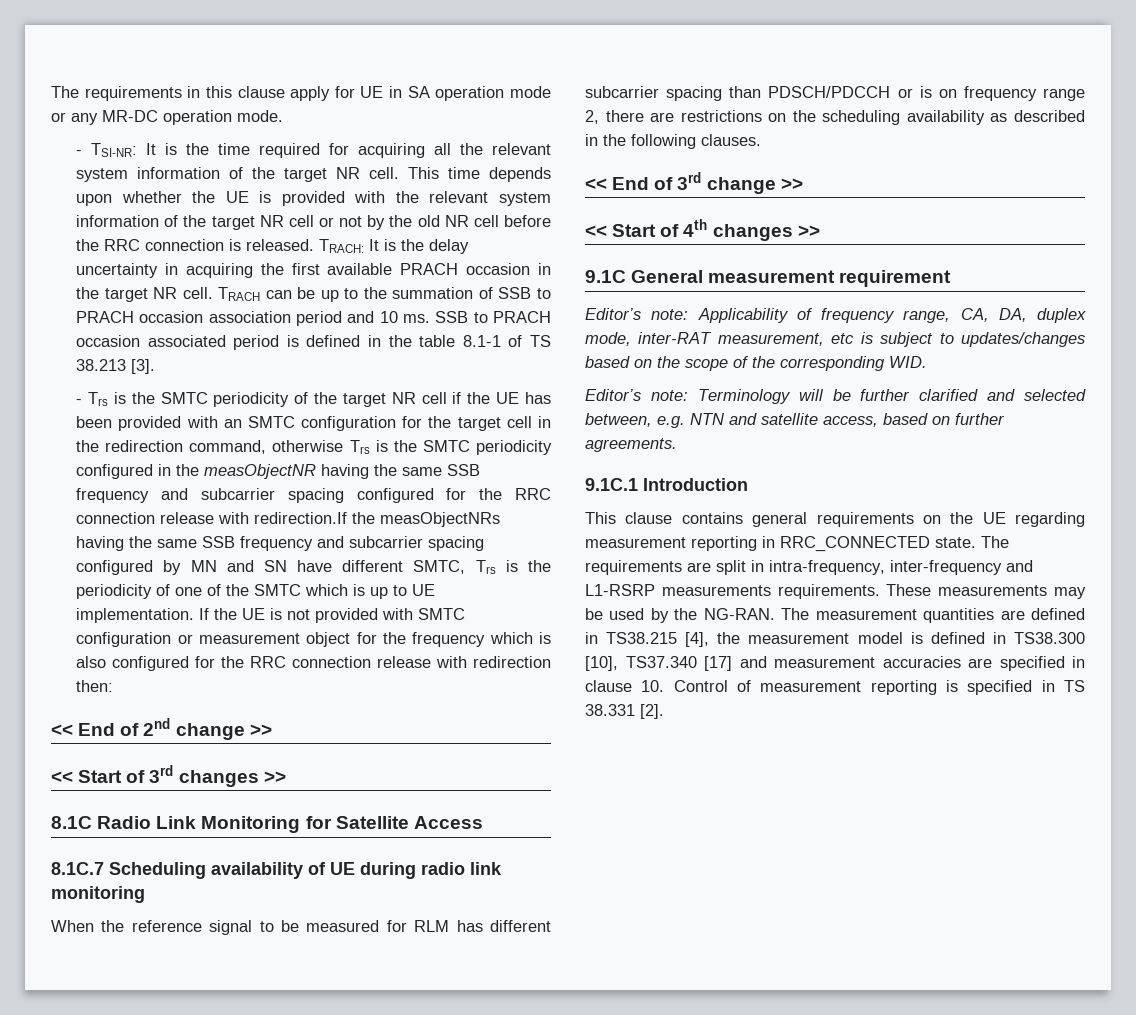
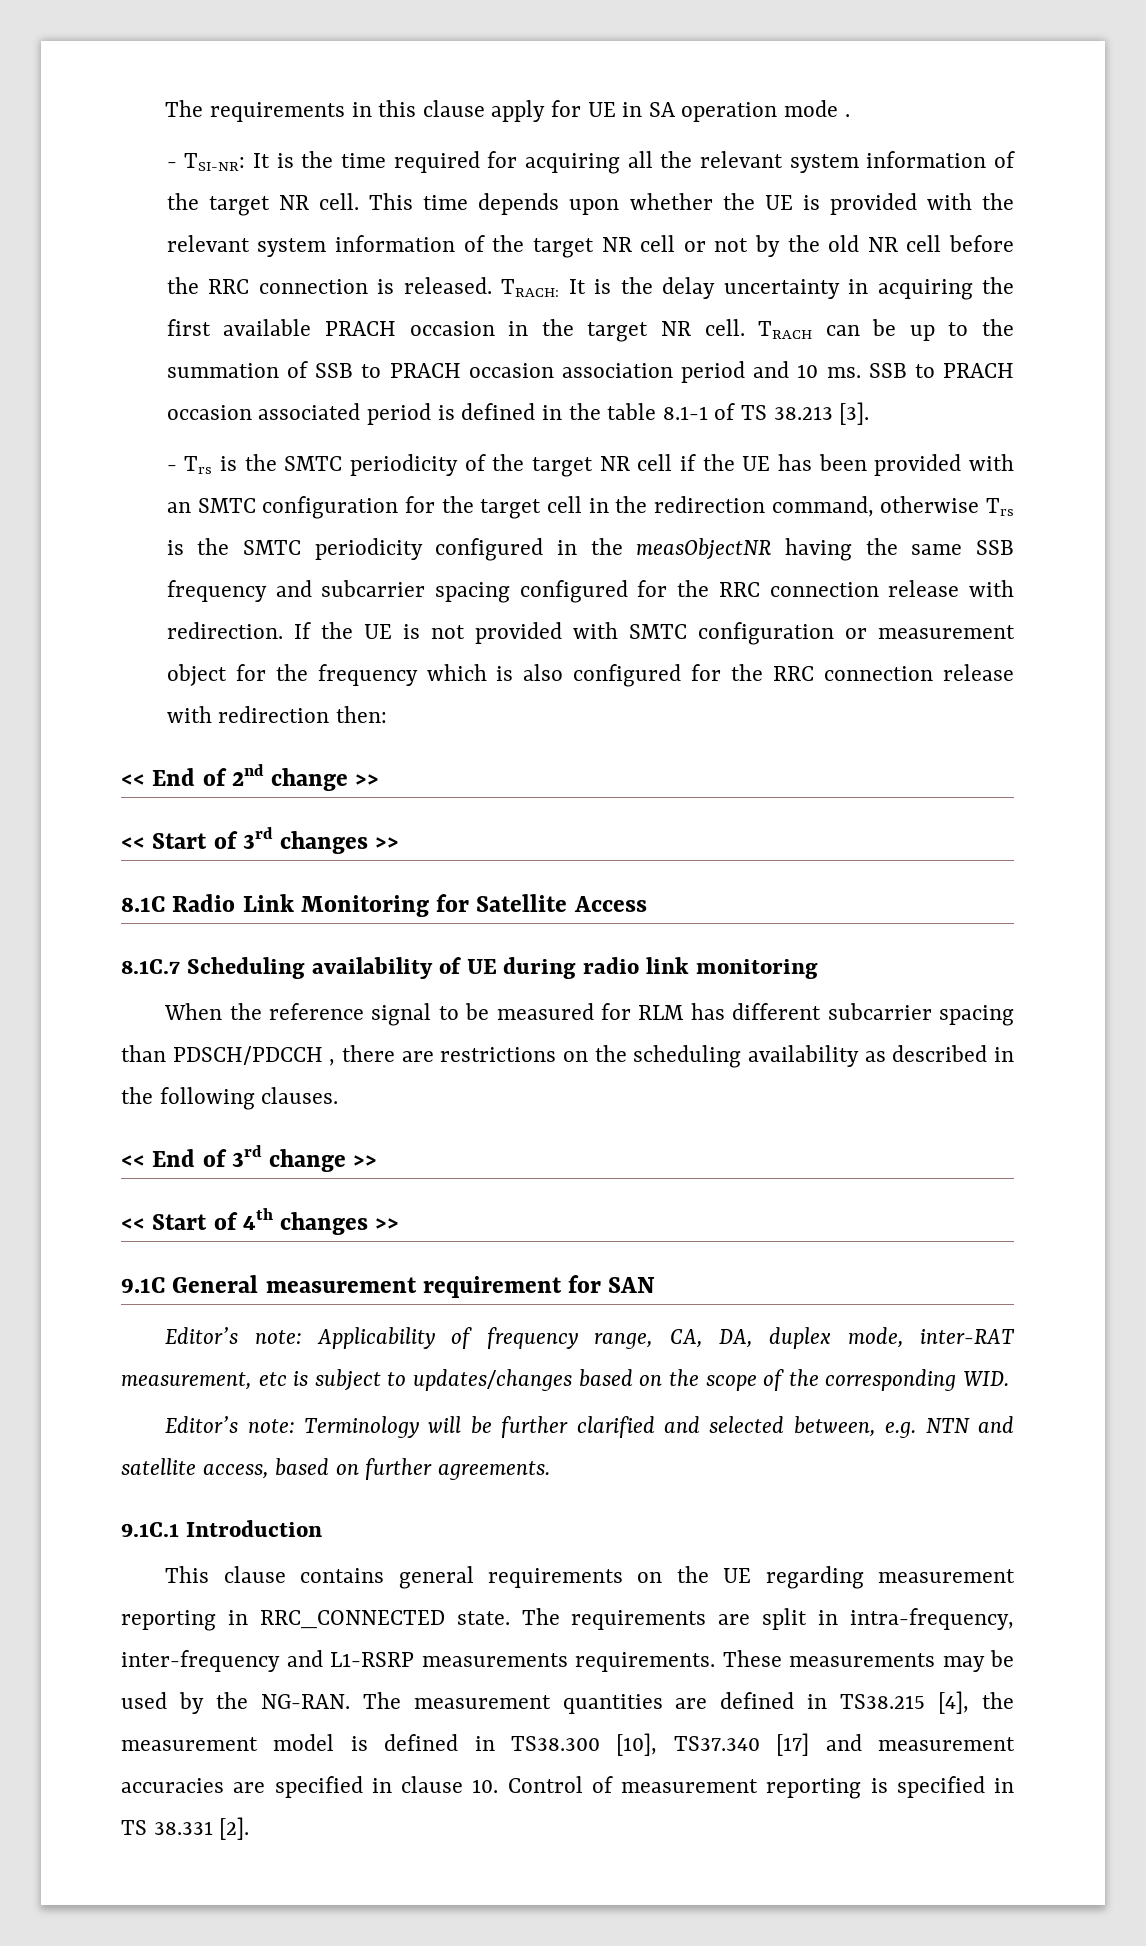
[51,110,283,125] or any MR-DC operation mode. -> [844,114,850,117] .
[254,512,501,527] [76,536,485,551] [76,560,551,575] [76,584,436,599] [76,608,195,623] redirection.If the measObjectNRs having the same SSB frequency and subcarrier spacing configured by MN and SN have different SMTC, Trs is the periodicity of one of the SMTC which is up to UE implementation. -> [166,622,283,639] redirection.
[897,86,1085,101] [585,110,599,124] or is on frequency range 2, -> [329,1059,336,1066] ,
(952, 278) none -> [568,1275,656,1293] for SAN

